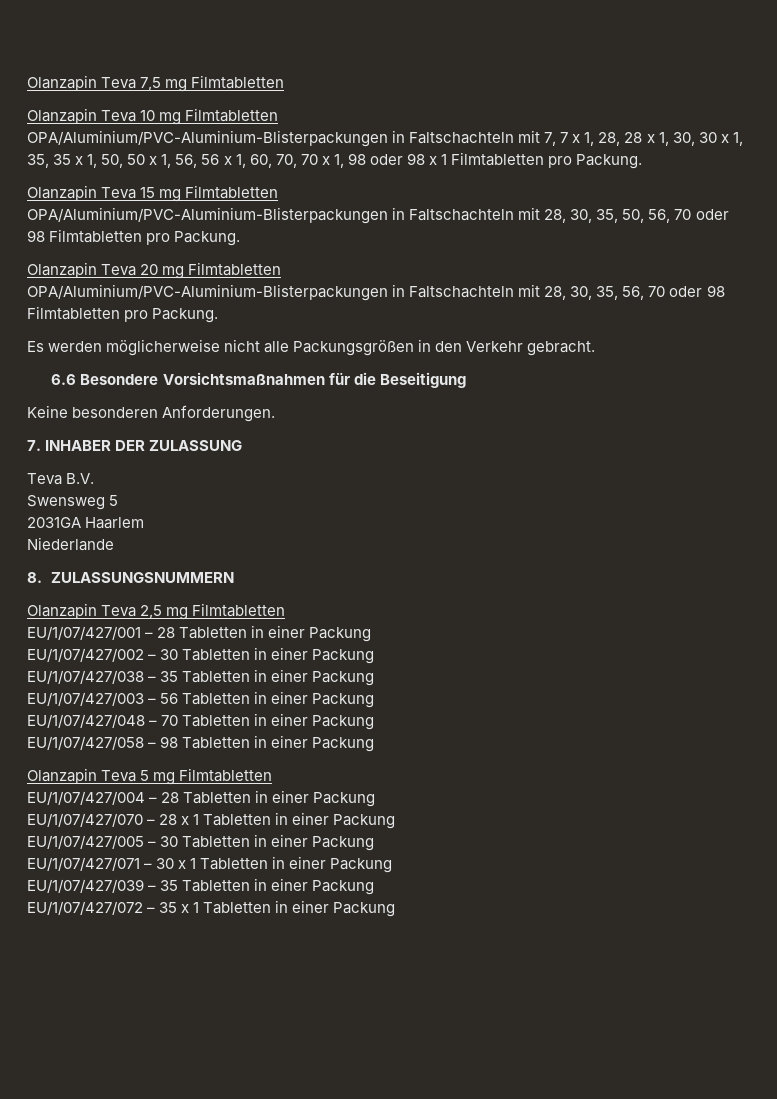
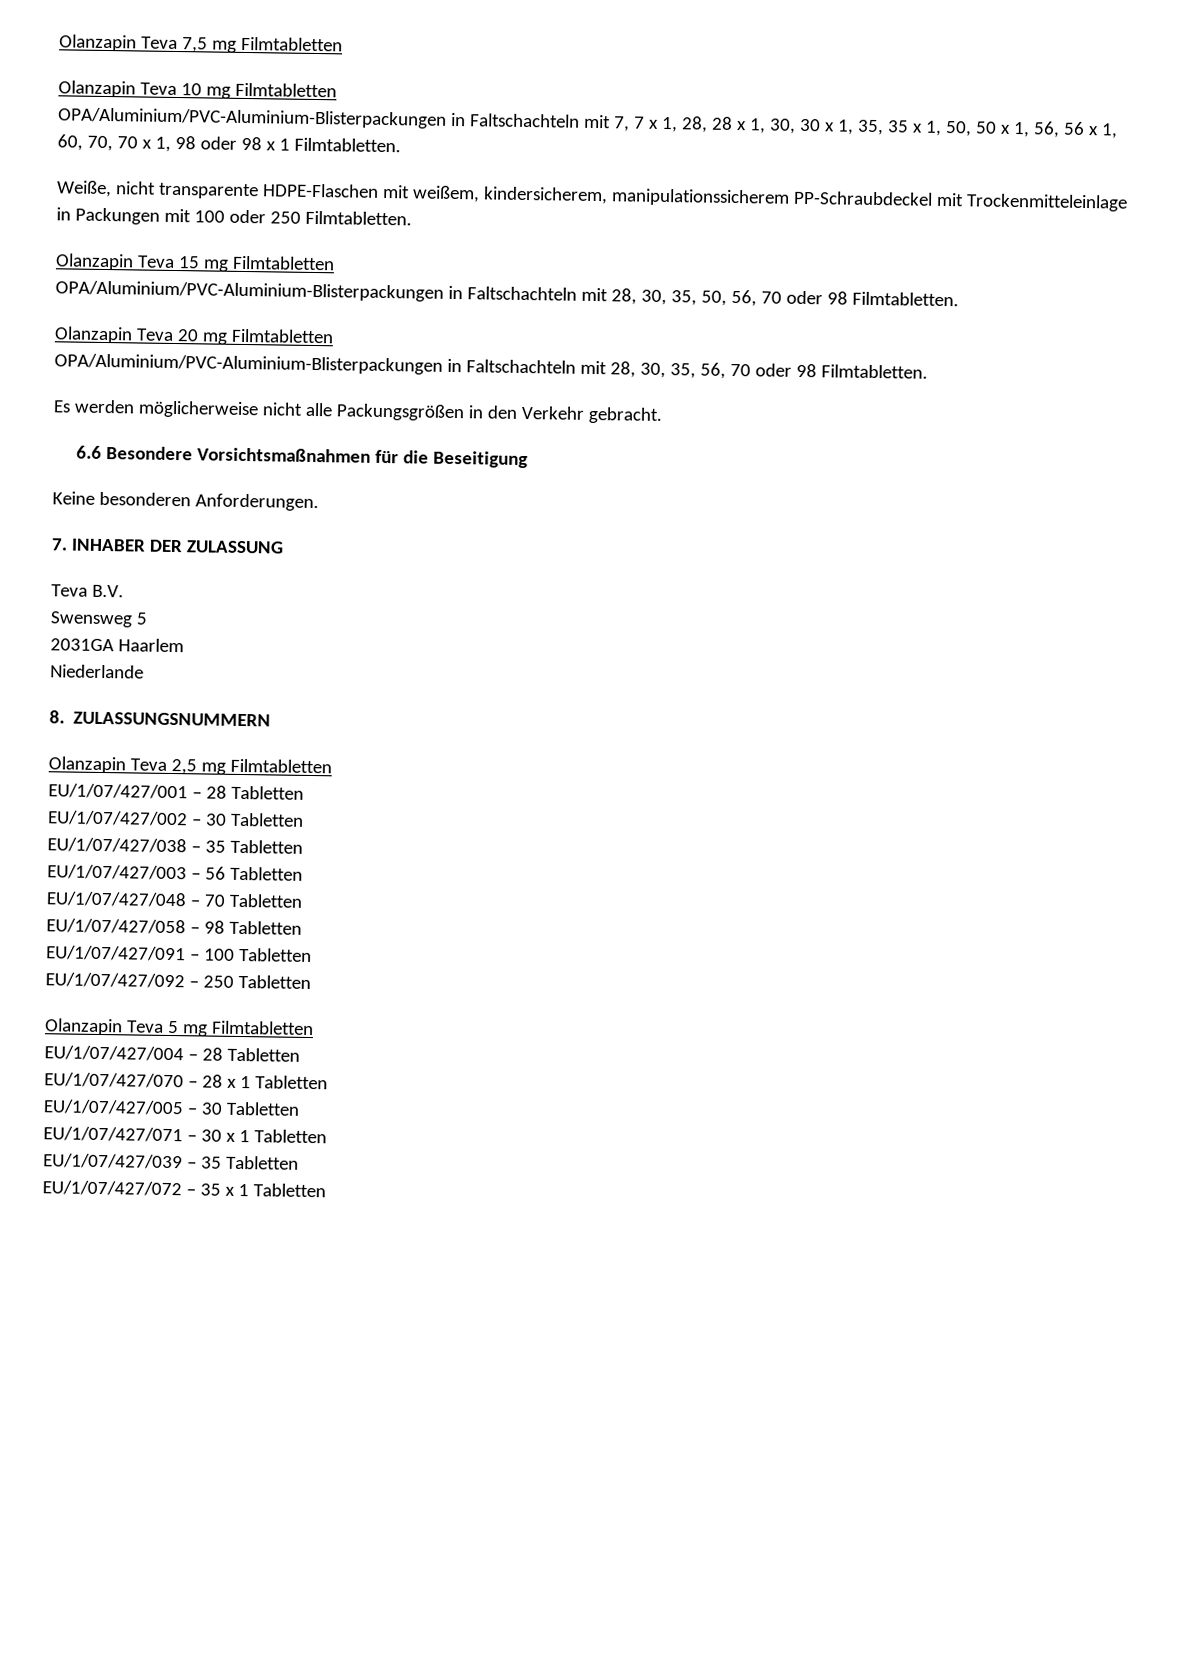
[451,152,643,169] Filmtabletten pro Packung. -> [293,137,401,153] [56,180,1128,212] [56,207,412,226] Filmtabletten. // Weiße, nicht transparente HDPE-Flaschen mit weißem, kindersicherem, manipulationssicherem PP-Schraubdeckel mit Trockenmitteleinlage in Packungen mit 100 oder 250 Filmtabletten.
[49,229,241,246] Filmtabletten pro Packung. -> [851,291,959,307] Filmtabletten.
[27,306,219,323] Filmtabletten pro Packung. -> [820,364,928,379] Filmtabletten.
[251,625,372,642] in einer Packung -> (304, 792) none
[254,647,375,664] in einer Packung -> (304, 819) none
[254,669,375,686] in einer Packung -> (303, 846) none
[254,691,375,708] in einer Packung -> (303, 873) none
[254,713,375,730] in einer Packung -> (302, 900) none
[254,735,375,752] in einer Packung -> [46,945,312,963] [45,972,311,990] // EU/1/07/427/091 – 100 Tabletten // EU/1/07/427/092 – 250 Tabletten
[255,790,376,807] in einer Packung -> (300, 1054) none
[275,812,396,829] in einer Packung -> (328, 1082) none
[254,834,375,851] in einer Packung -> (300, 1108) none
[272,856,393,873] in einer Packung -> (327, 1136) none
[254,878,375,895] in einer Packung -> (299, 1162) none
[275,900,396,917] in einer Packung -> (326, 1190) none

